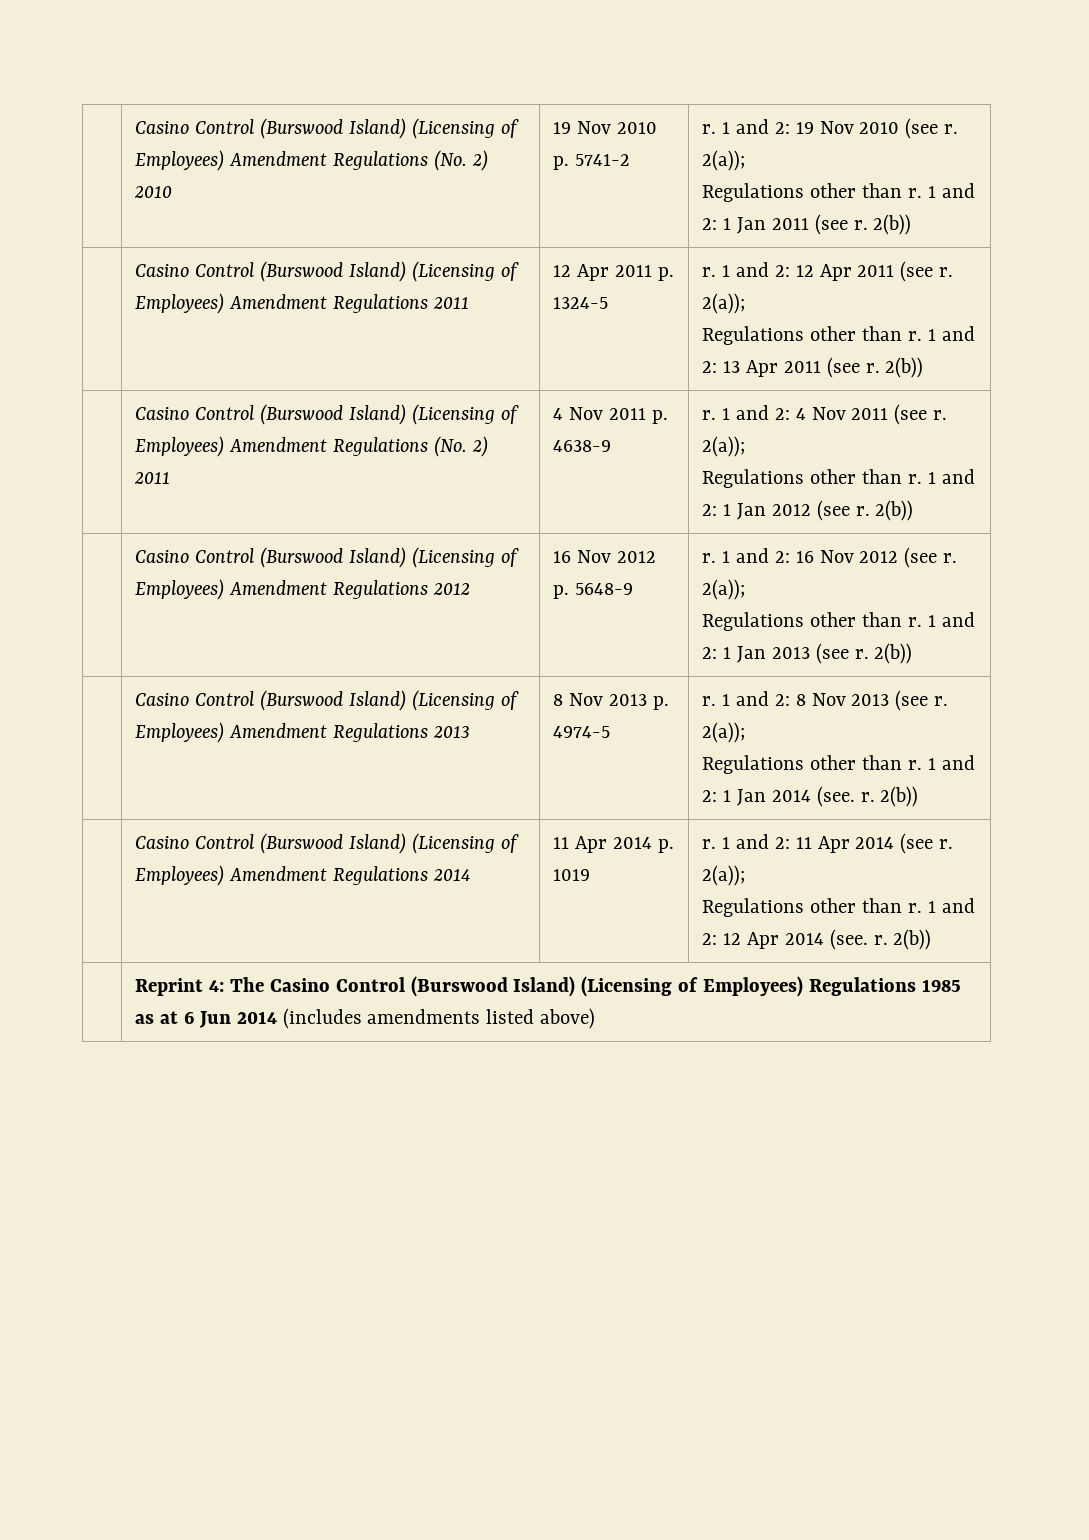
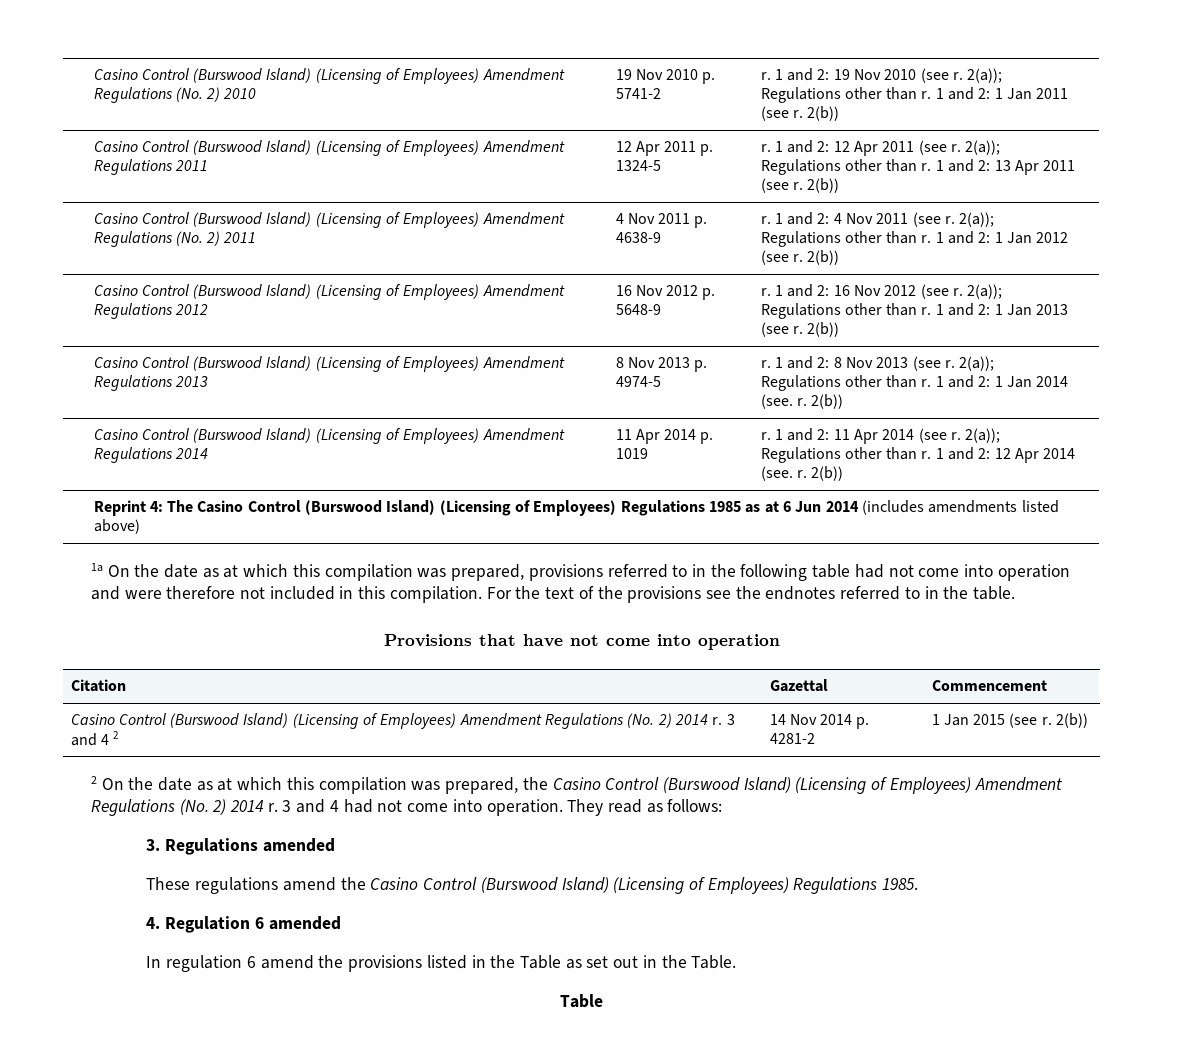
(596, 1018) none -> [90,563,1070,581] [90,586,1016,603] [383,634,780,650] [70,679,126,692] [769,679,828,692] [931,680,1047,691] [70,713,735,729] [70,731,119,746] [769,714,870,729] [769,733,815,744] [931,713,1089,728] [90,776,1063,794] [90,799,723,816] [146,838,335,855] [146,877,919,894] [146,916,341,933] [146,955,737,972] [560,994,603,1008] // 1a On the date as at which this compilation was prepared, provisions referred to in the following table had not come into operation and were therefore not included in this compilation. For the text of the provisions see the endnotes referred to in the table. // Provisions that have not come into operation // Citation | Gazettal | Commencement // Casino Control (Burswood Island) (Licensing of Employees) Amendment Regulations (No. 2) 2014 r. 3 and 4 2 | 14 Nov 2014 p. 4281-2 | 1 Jan 2015 (see r. 2(b)) // 2 On the date as at which this compilation was prepared, the Casino Control (Burswood Island) (Licensing of Employees) Amendment Regulations (No. 2) 2014 r. 3 and 4 had not come into operation. They read as follows: // 3. Regulations amended // These regulations amend the Casino Control (Burswood Island) (Licensing of Employees) Regulations 1985. // 4. Regulation 6 amended // In regulation 6 amend the provisions listed in the Table as set out in the Table. // Table

